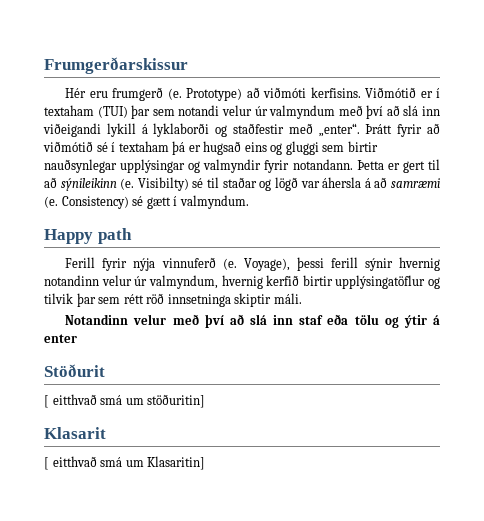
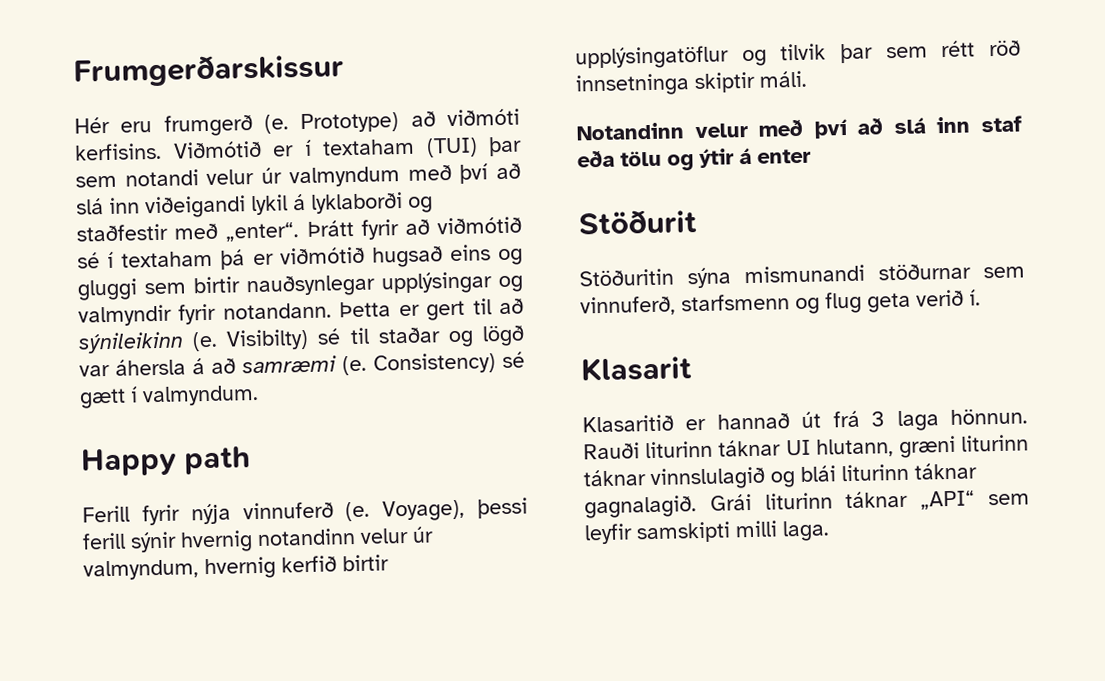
[106,123,136,137] lykill -> [250,194,288,216] lykil
(201, 148) none -> [279,246,365,265] viðmótið
[44,394,206,408] [44,427,106,439] [44,456,206,470] [ eitthvað smá um stöðuritin] // Klasarit // [ eitthvað smá um Klasaritin] -> [579,262,1025,289] [580,289,981,317] [581,356,692,382] [582,407,1028,433] [583,434,1029,460] [583,462,977,491] [584,490,1030,519] [584,520,830,545] Stöðuritin sýna mismunandi stöðurnar sem vinnuferð, starfsmenn og flug geta verið í. // Klasarit // Klasaritið er hannað út frá 3 laga hönnun. Rauði liturinn táknar UI hlutann, græni liturinn táknar vinnslulagið og blái liturinn táknar gagnalagið. Grái liturinn táknar „API“ sem leyfir samskipti milli laga.

